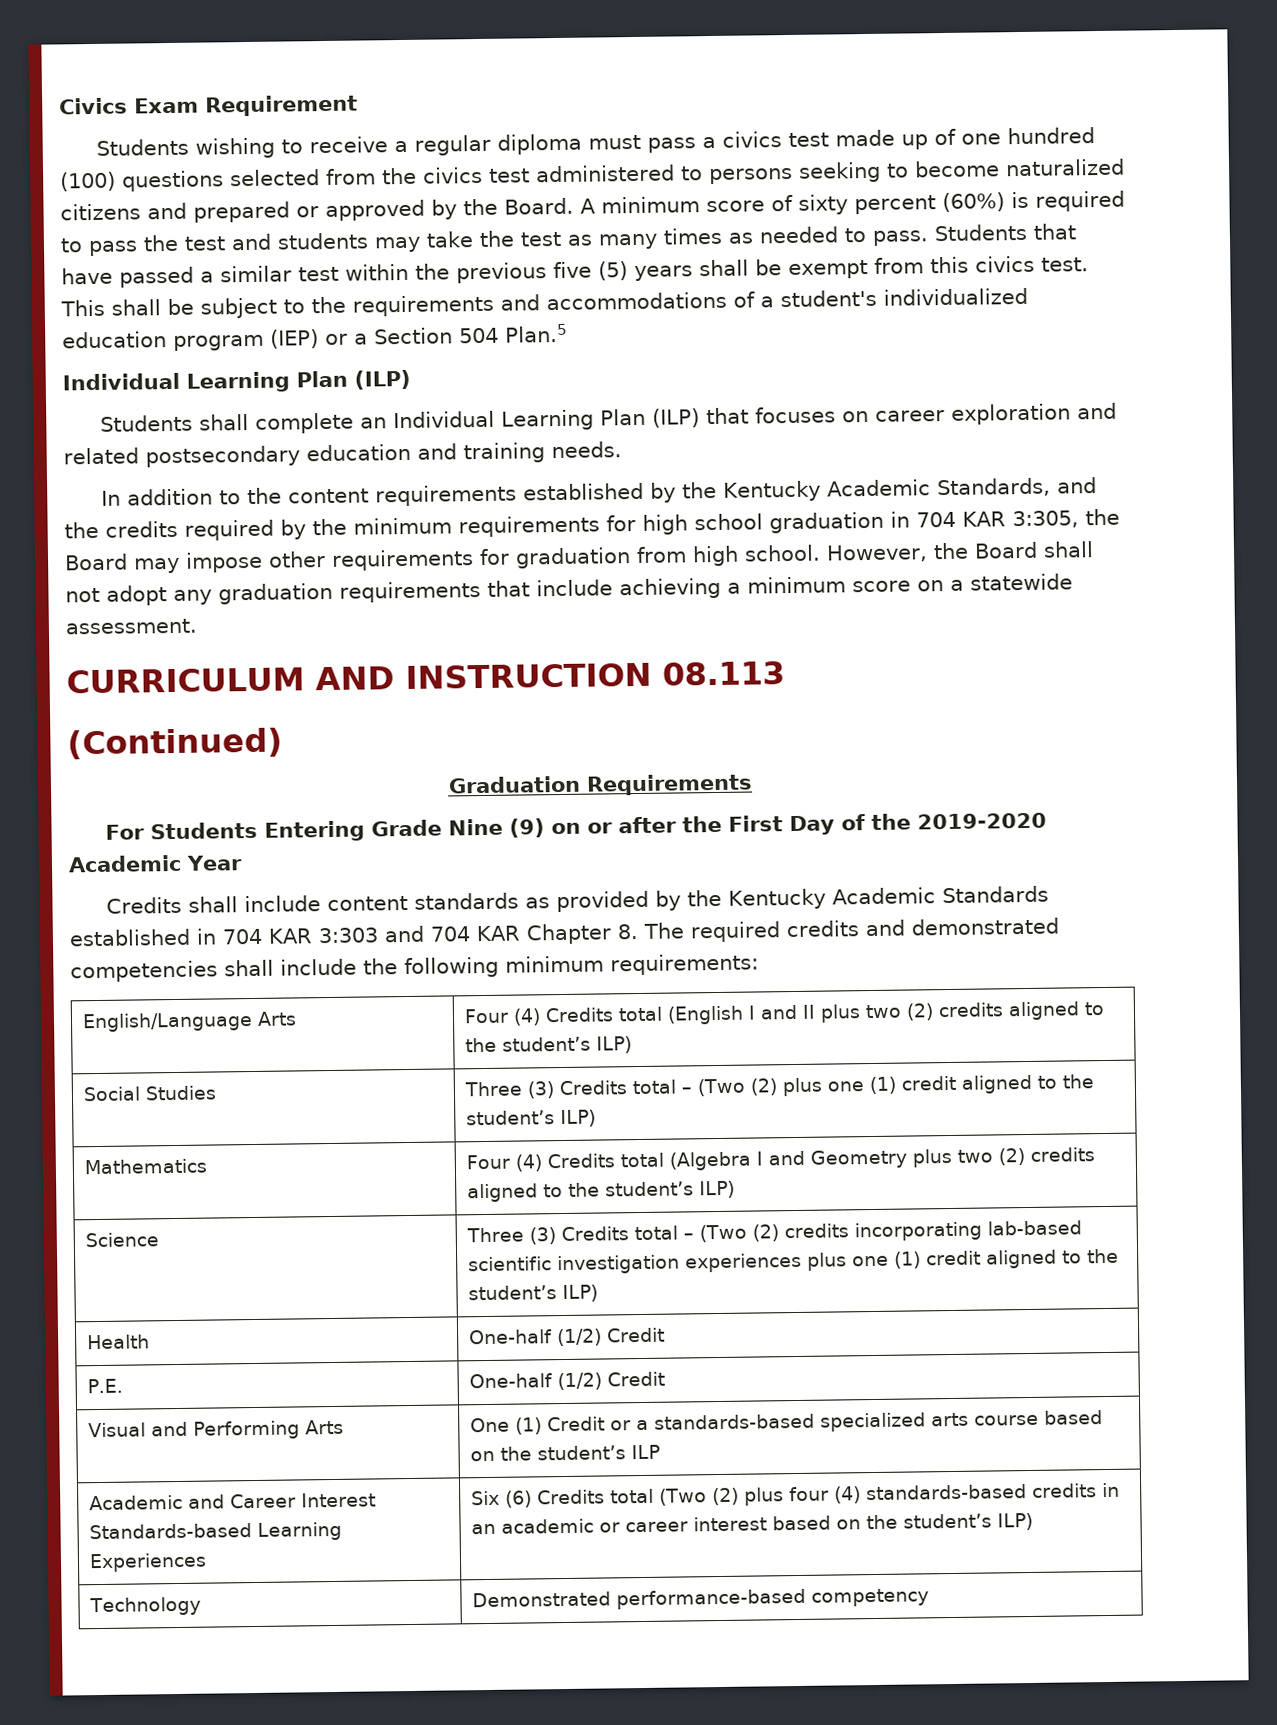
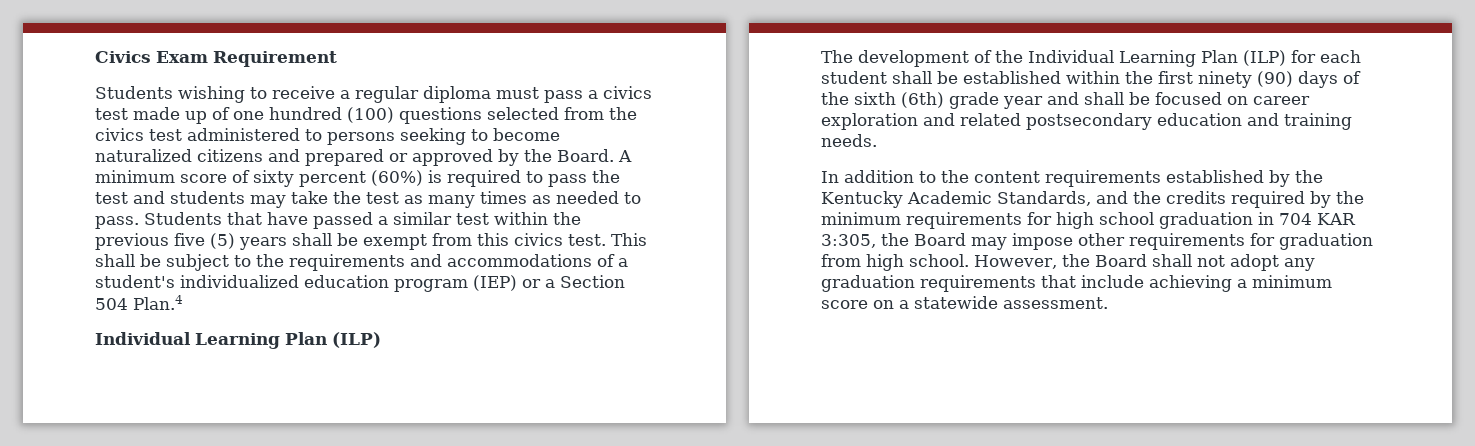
[505,323,568,343] Plan.5 -> [133,295,183,310] Plan.4
[99,406,836,434] Students shall complete an Individual Learning Plan (ILP) that focuses -> [821,50,1361,67] [821,71,1361,88] [821,92,1222,109] The development of the Individual Learning Plan (ILP) for each student shall be established within the first ninety (90) days of the sixth (6th) grade year and shall be focused
[66,661,785,694] [67,727,283,760] [447,773,753,796] [104,812,1047,842] [68,854,243,873] [105,885,1049,914] [69,917,1059,947] [70,953,759,983] [82,1011,298,1033] [464,1001,1106,1026] [465,1036,633,1054] [83,1085,218,1102] [464,1074,1095,1099] [466,1109,597,1128] [84,1158,208,1175] [466,1147,1096,1172] [467,1180,736,1203] [85,1232,160,1248] [466,1220,1083,1245] [468,1248,1120,1275] [468,1284,599,1303] [87,1334,151,1350] [469,1327,666,1347] [87,1378,124,1394] [469,1371,666,1391] [88,1419,345,1440] [470,1410,1104,1435] [470,1444,661,1462] [89,1492,377,1511] [89,1521,343,1541] [89,1552,208,1573] [471,1482,1121,1508] [471,1512,1034,1535] [89,1596,202,1617] [472,1588,930,1610] // CURRICULUM AND INSTRUCTION 08.113 // (Continued) // Graduation Requirements // For Students Entering Grade Nine (9) on or after the First Day of the 2019-2020 Academic Year // Credits shall include content standards as provided by the Kentucky Academic Standards established in 704 KAR 3:303 and 704 KAR Chapter 8. The required credits and demonstrated competencies shall include the following minimum requirements: // English/Language Arts | Four (4) Credits total (English I and II plus two (2) credits aligned to the student’s ILP) // Social Studies | Three (3) Credits total – (Two (2) plus one (1) credit aligned to the student’s ILP) // Mathematics | Four (4) Credits total (Algebra I and Geometry plus two (2) credits aligned to the student’s ILP) // Science | Three (3) Credits total – (Two (2) credits incorporating lab-based scientific investigation experiences plus one (1) credit aligned to the student’s ILP) // Health | One-half (1/2) Credit // P.E. | One-half (1/2) Credit // Visual and Performing Arts | One (1) Credit or a standards-based specialized arts course based on the student’s ILP // Academic and Career Interest Standards-based Learning Experiences | Six (6) Credits total (Two (2) plus four (4) standards-based credits in an academic or career interest based on the student’s ILP) // Technology | Demonstrated performance-based competency -> (1108, 303) none

